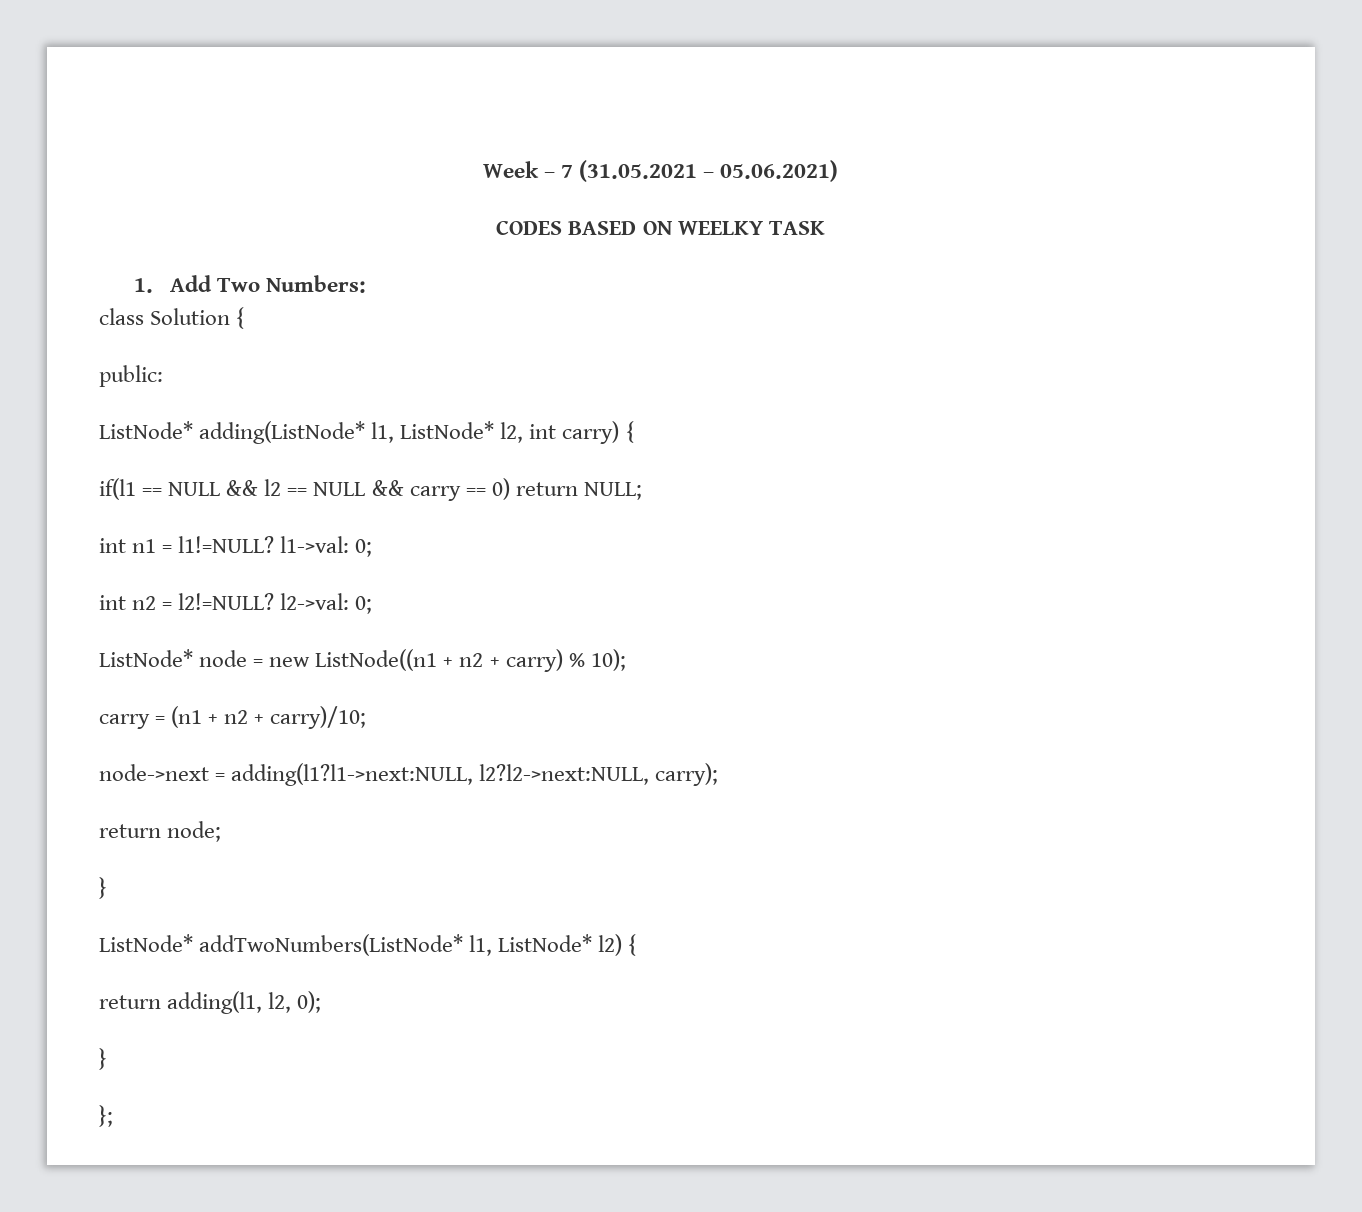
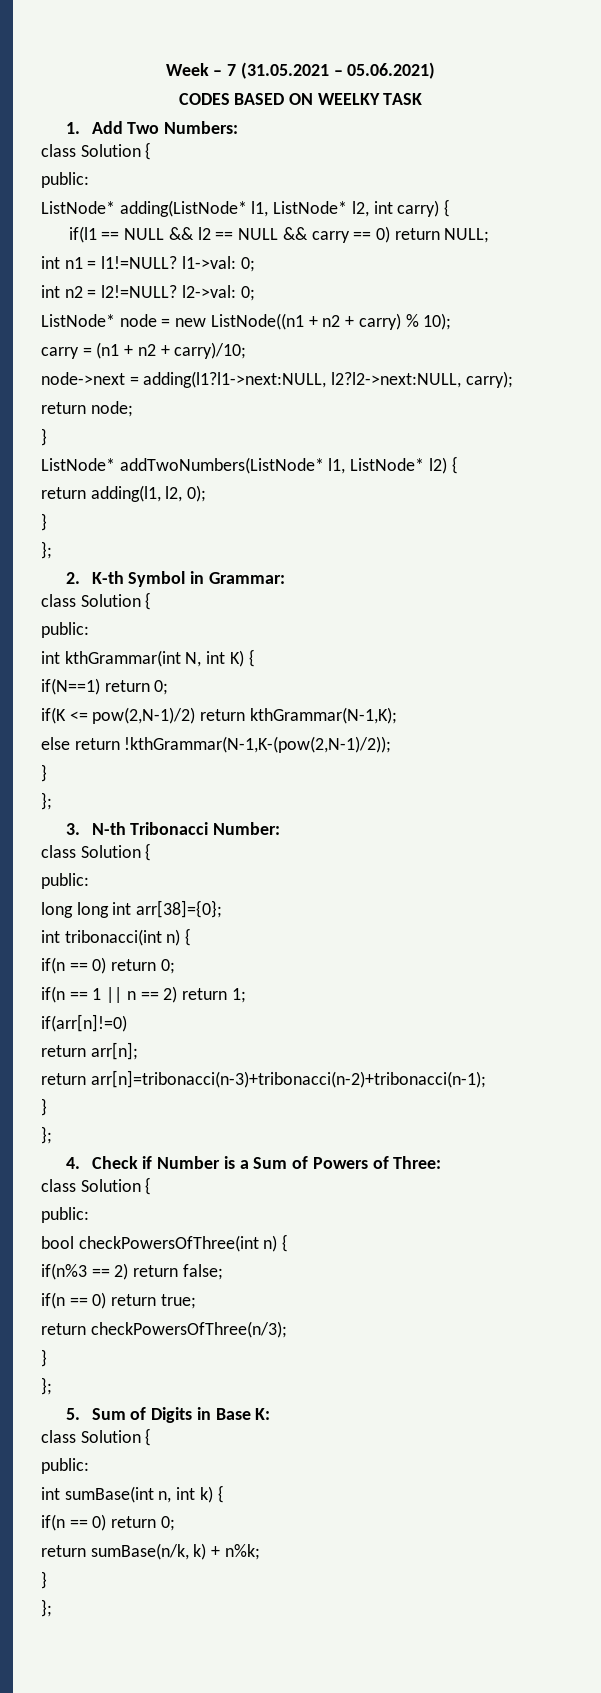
(113, 1116) none -> [66,571,285,587] [41,592,152,610] [41,622,89,638] [41,649,255,667] [41,678,169,695] [41,707,397,724] [41,736,392,753] [41,764,47,782] [41,792,52,810] [66,822,281,835] [41,843,152,861] [41,873,89,889] [41,900,223,918] [41,928,192,946] [41,957,175,974] [41,986,246,1003] [41,1014,127,1032] [41,1042,138,1060] [41,1070,486,1088] [41,1098,47,1116] [41,1126,52,1144] [66,1156,442,1169] [41,1177,152,1195] [41,1207,89,1223] [41,1234,289,1252] [41,1263,223,1280] [41,1292,196,1309] [41,1321,287,1338] [41,1349,47,1367] [41,1377,52,1395] [66,1407,271,1423] [41,1428,152,1446] [41,1458,89,1474] [41,1485,224,1503] [41,1514,175,1531] [41,1543,260,1560] [41,1571,47,1589] [41,1599,52,1617] // 2. K-th Symbol in Grammar: // class Solution { // public: // int kthGrammar(int N, int K) { // if(N==1) return 0; // if(K <= pow(2,N-1)/2) return kthGrammar(N-1,K); // else return !kthGrammar(N-1,K-(pow(2,N-1)/2)); // } // }; // 3. N-th Tribonacci Number: // class Solution { // public: // long long int arr[38]={0}; // int tribonacci(int n) { // if(n == 0) return 0; // if(n == 1 || n == 2) return 1; // if(arr[n]!=0) // return arr[n]; // return arr[n]=tribonacci(n-3)+tribonacci(n-2)+tribonacci(n-1); // } // }; // 4. Check if Number is a Sum of Powers of Three: // class Solution { // public: // bool checkPowersOfThree(int n) { // if(n%3 == 2) return false; // if(n == 0) return true; // return checkPowersOfThree(n/3); // } // }; // 5. Sum of Digits in Base K: // class Solution { // public: // int sumBase(int n, int k) { // if(n == 0) return 0; // return sumBase(n/k, k) + n%k; // } // };

